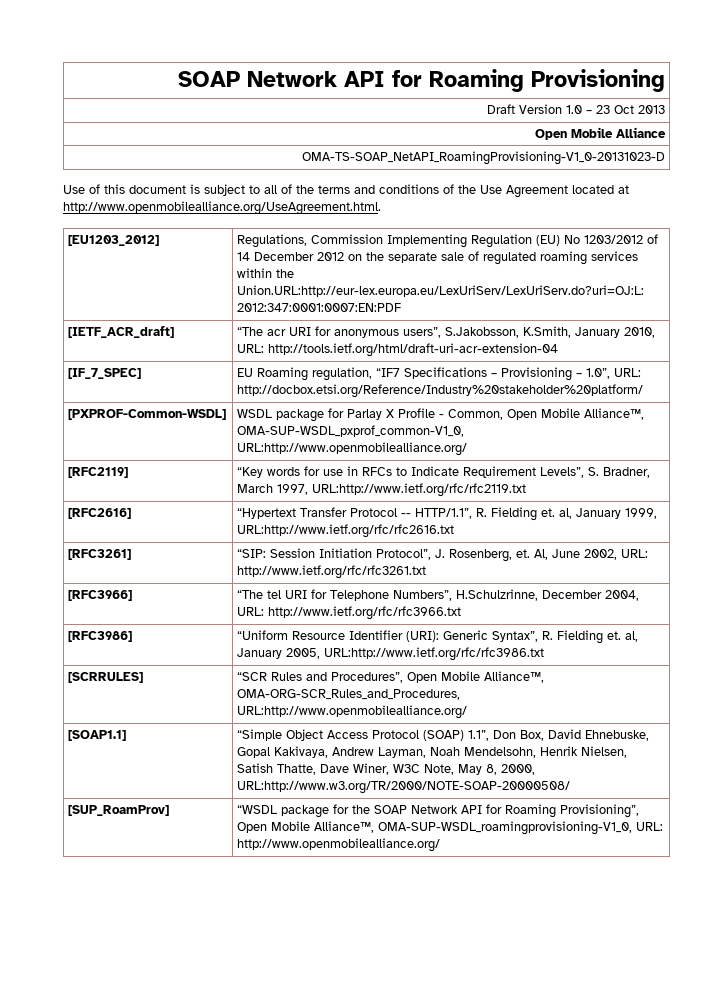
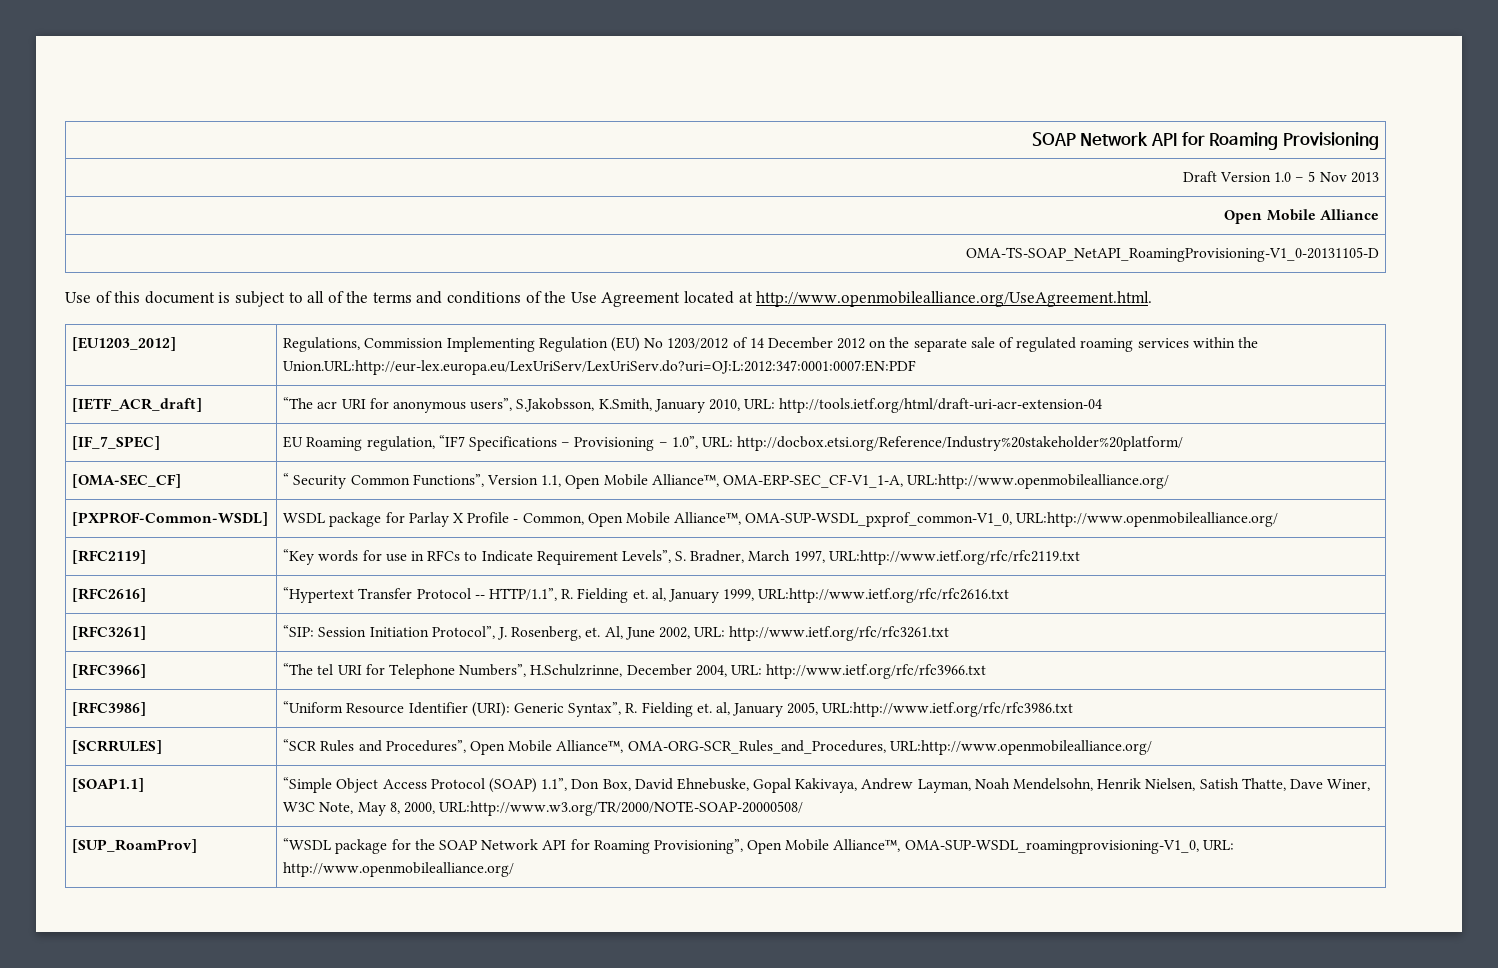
[595,105,634,114] 23 Oct -> [1308,171,1347,182] 5 Nov
[301,151,665,165] OMA-TS-SOAP_NetAPI_RoamingProvisioning-V1_0-20131023-D -> [965,247,1379,262] OMA-TS-SOAP_NetAPI_RoamingProvisioning-V1_0-20131105-D
(644, 391) none -> [72,474,182,488] [283,473,1170,489] // [OMA-SEC_CF] | “ Security Common Functions”, Version 1.1, Open Mobile Alliance™, OMA-ERP-SEC_CF-V1_1-A, URL:http://www.openmobilealliance.org/

